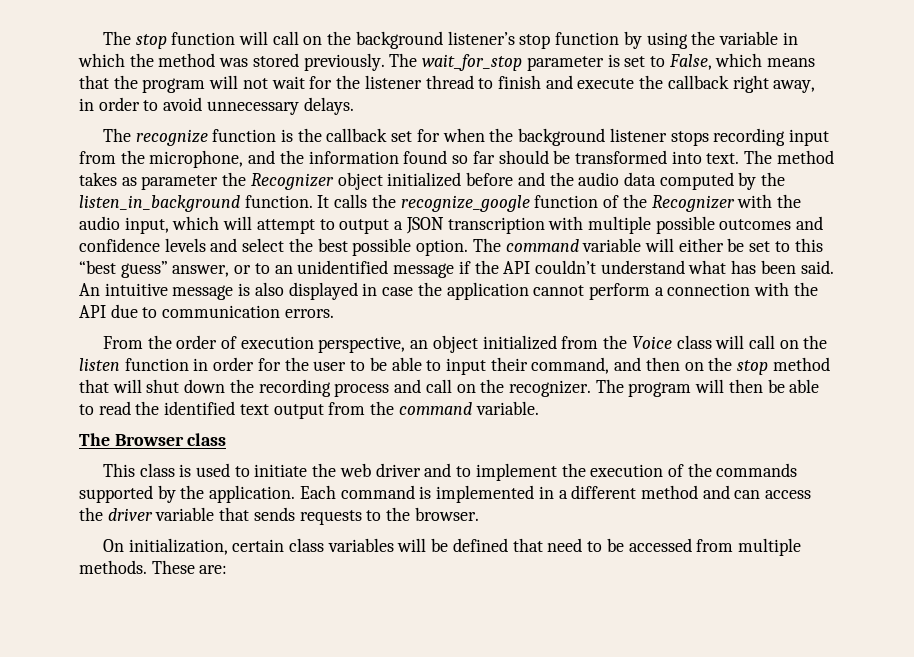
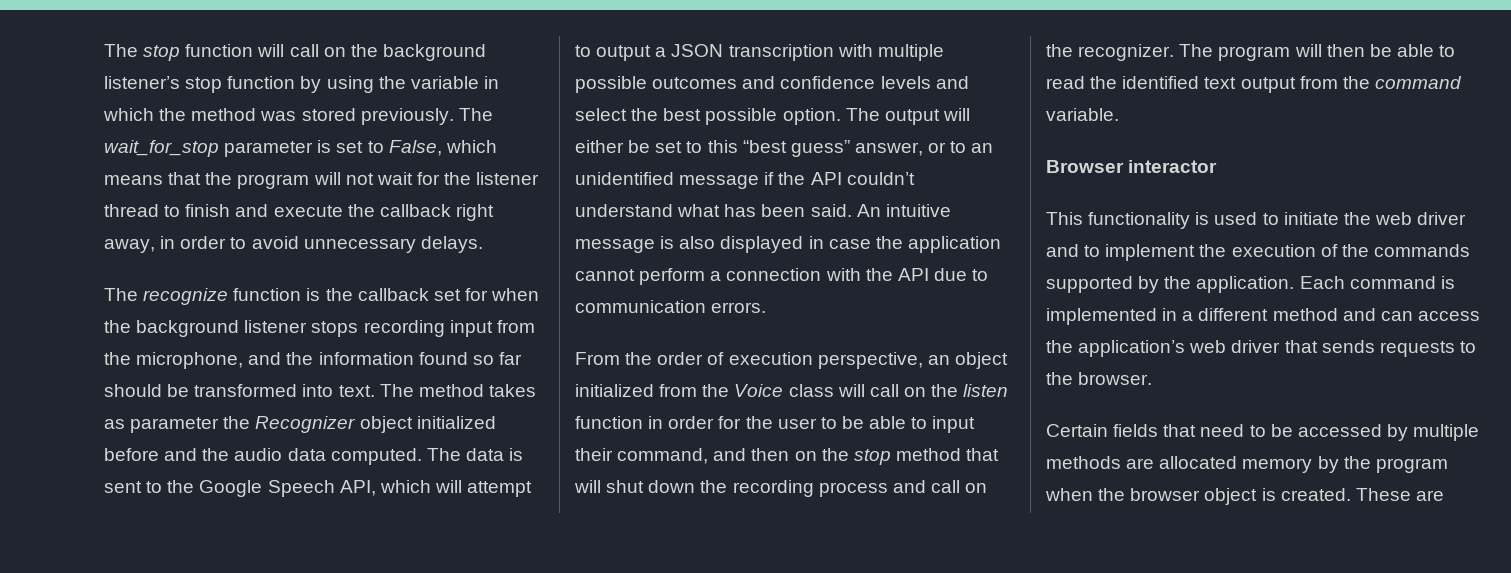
[659,172,786,190] [79,194,801,212] [79,216,169,234] computed by the listen_in_background function. It calls the recognize_google function of the Recognizer with the audio input, -> [330,448,524,465] [104,480,376,497] computed. The data is sent to the Google Speech API,
[505,238,642,252] command variable -> [884,109,940,125] output
[79,433,227,446] The Browser class -> [1046,160,1218,173] Browser interactor
[139,463,175,477] class -> [1088,212,1191,229] functionality
[107,507,215,521] driver variable -> [1078,340,1281,357] application’s web driver
[102,538,508,555] On initialization, certain class variables will be defined -> [1046,424,1159,437] Certain fields
[696,538,801,556] [79,560,228,574] from multiple methods. These are: -> [1386,424,1480,441] [1046,456,1448,473] [1045,488,1444,505] by multiple methods are allocated memory by the program when the browser object is created. These are

